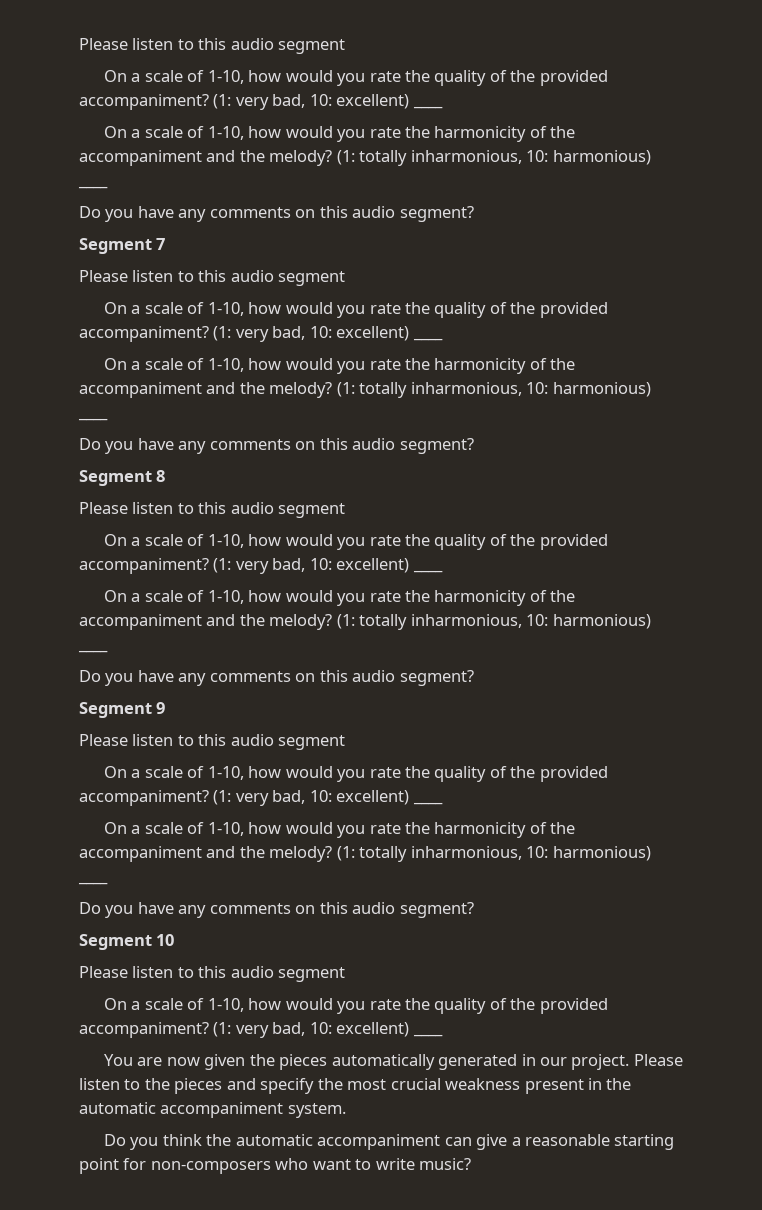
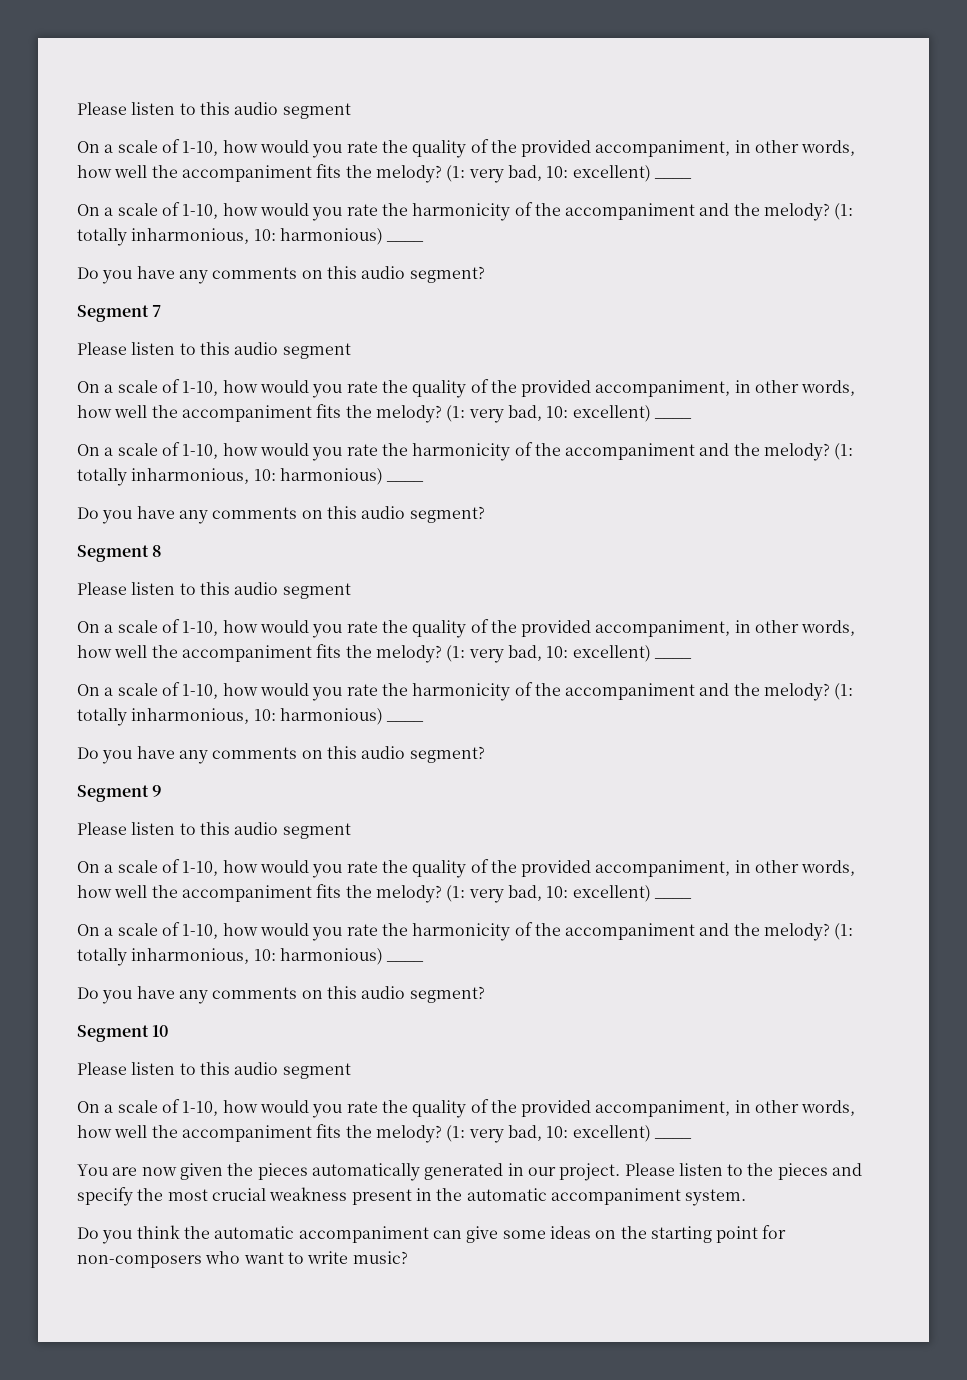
[79,94,209,110] accompaniment? -> [595,140,856,157] [77,164,442,183] accompaniment, in other words, how well the accompaniment fits the melody?
[79,326,209,342] accompaniment? -> [595,380,856,397] [77,404,442,423] accompaniment, in other words, how well the accompaniment fits the melody?
[79,558,209,574] accompaniment? -> [595,620,856,637] [77,644,442,663] accompaniment, in other words, how well the accompaniment fits the melody?
[79,790,209,806] accompaniment? -> [595,860,856,877] [77,884,442,903] accompaniment, in other words, how well the accompaniment fits the melody?
[79,1022,209,1038] accompaniment? -> [595,1100,856,1117] [77,1124,442,1143] accompaniment, in other words, how well the accompaniment fits the melody?
[511,1134,610,1146] a reasonable -> [502,1226,647,1239] some ideas on the

